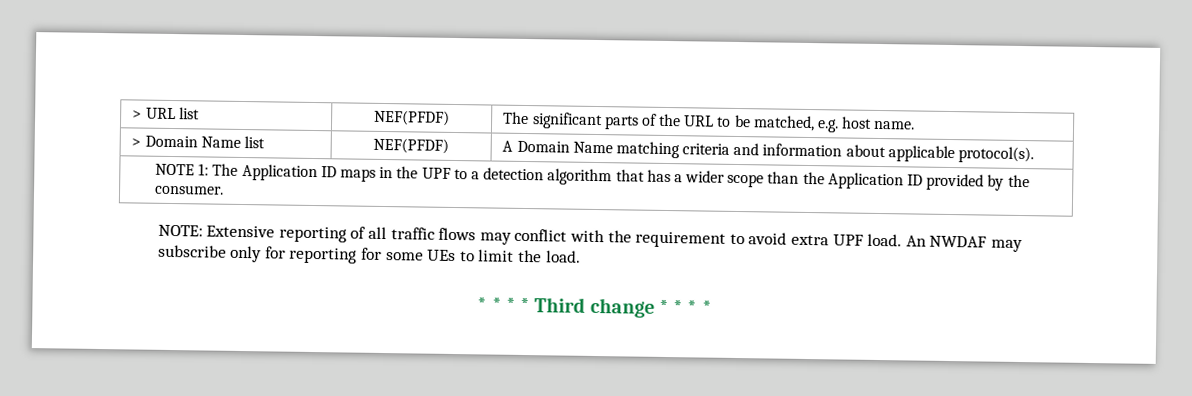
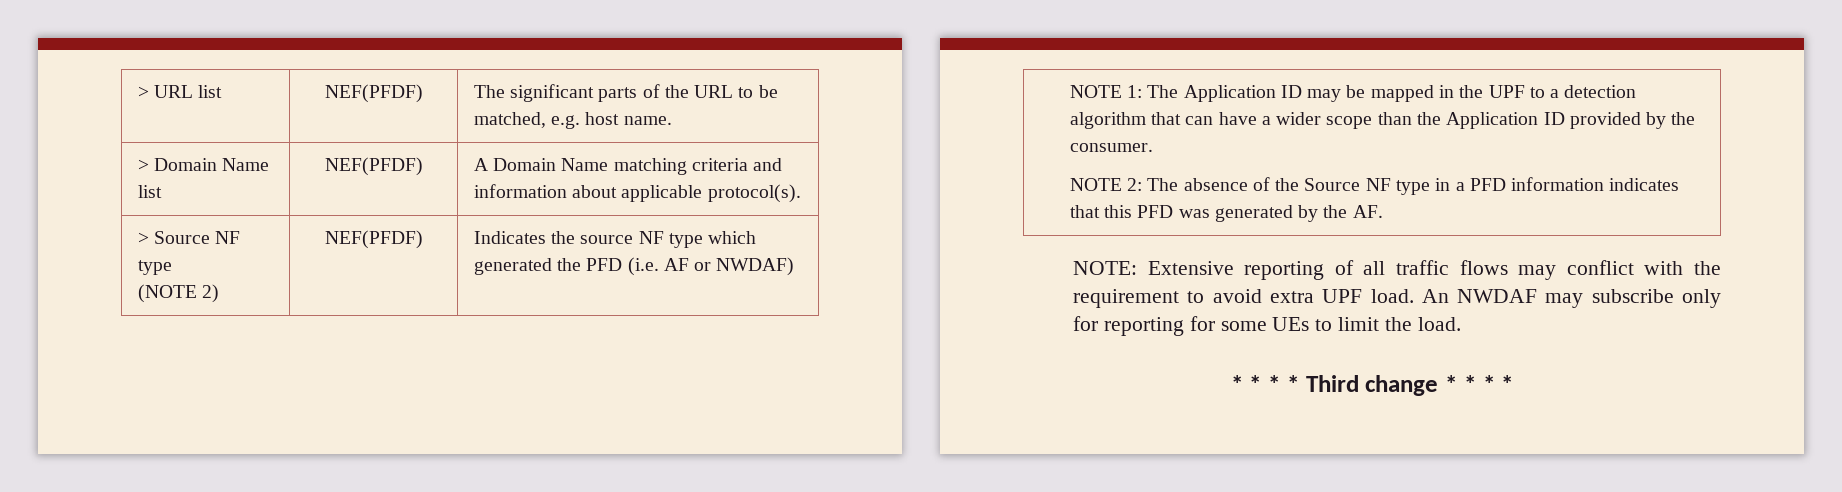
(1034, 155) none -> [137,231,241,244] [137,260,172,275] [137,284,220,303] [324,230,423,249] [473,231,757,248] [473,257,795,276] // > Source NF type // (NOTE 2) | NEF(PFDF) | Indicates the source NF type which generated the PFD (i.e. AF or NWDAF)
[340,168,377,182] maps -> [1307,85,1434,102] may be mapped
[646,169,671,183] has -> [1185,112,1257,125] can have
(225, 189) none -> [1069,177,1680,195] [1069,205,1383,222] // NOTE 2: The absence of the Source NF type in a PFD information indicates that this PFD was generated by the AF.

